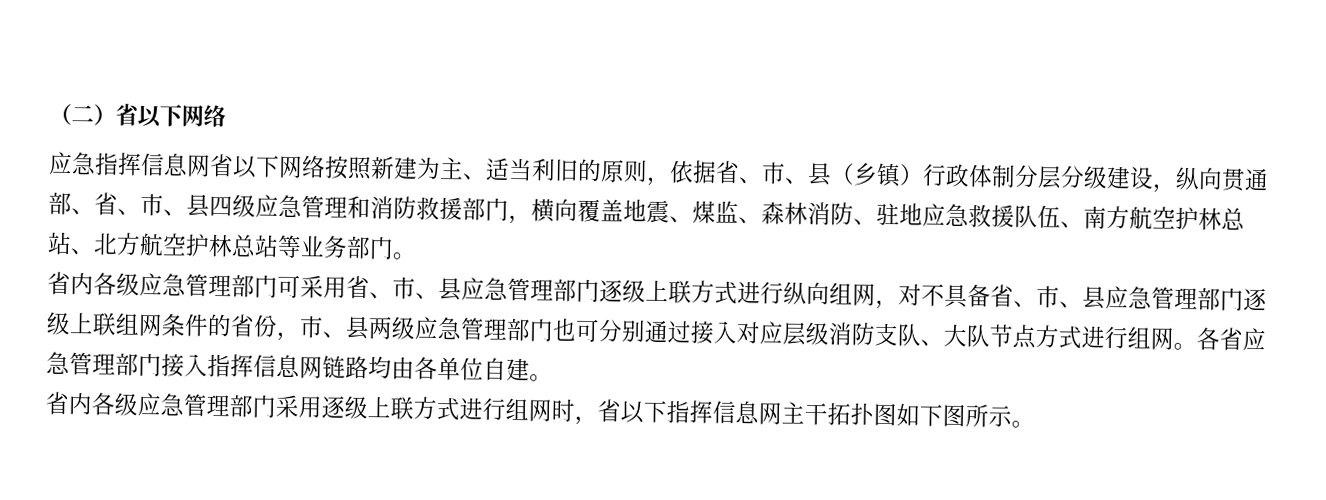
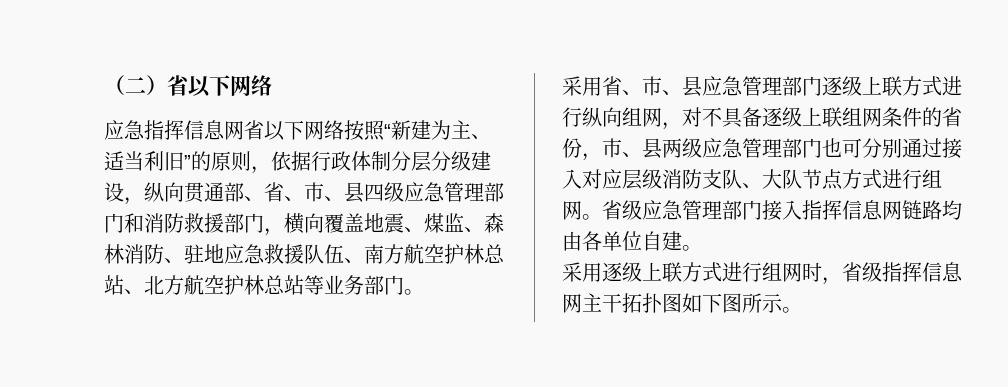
(372, 168) none -> [384,124,391,138] “
(579, 170) none -> [184,155,191,169] ”
[715,160,924,188] 省、市、县（乡镇） -> (311, 161) none
(348, 207) none -> [484,182,504,202] [104,213,124,233] 部门
[47,271,301,299] 省内各级应急管理部门可 -> (424, 292) none
[990,284,1244,311] 省、市、县应急管理部门 -> (762, 117) none
[1196,327,1244,351] 各省 -> [602,200,642,220] 省级
[45,391,277,418] 省内各级应急管理部门 -> (702, 248) none
[620,400,667,424] 以下 -> [862,262,882,282] 级

